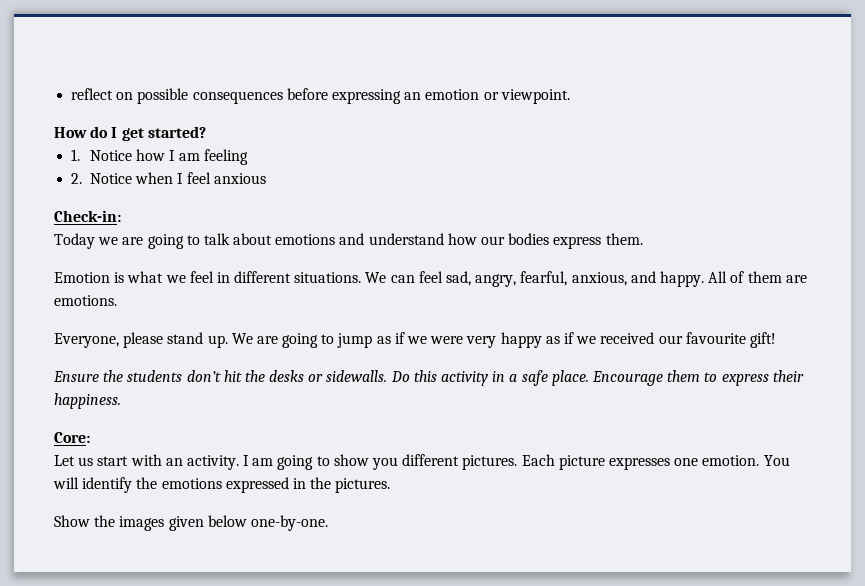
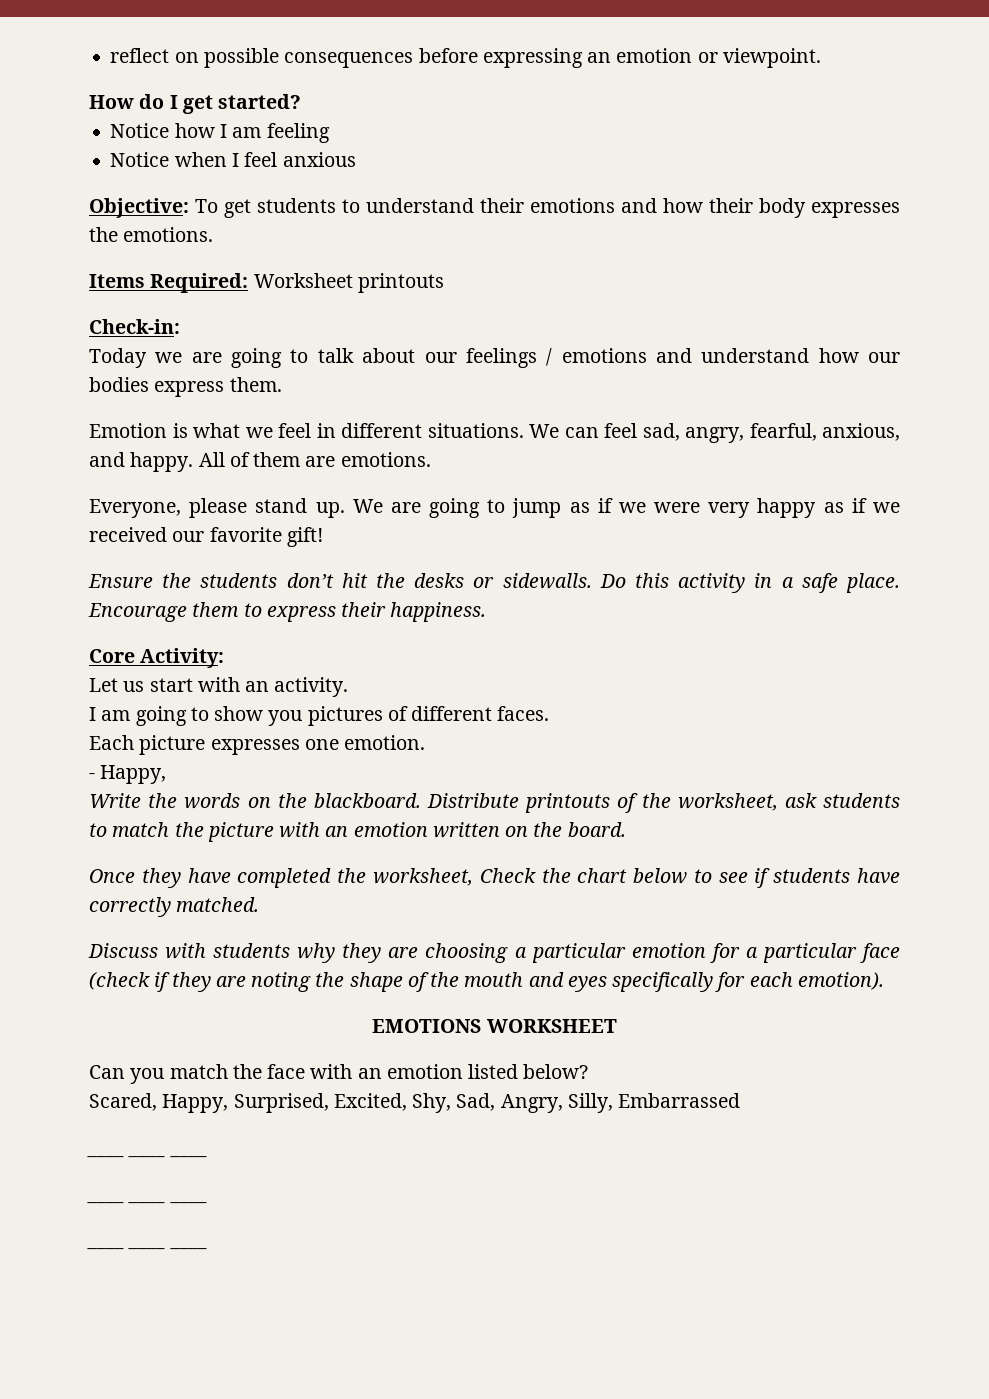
[71,149,81,161] 1. -> (302, 101) none
[71,173,83,184] 2. -> (330, 133) none
(266, 178) none -> [89,198,900,218] [89,227,214,242] [89,273,444,293] // Objective: To get students to understand their emotions and how their body expresses the emotions. // Items Required: Worksheet printouts
(273, 239) none -> [424,348,553,368] our feelings /
[685,332,746,344] favourite -> [209,527,282,542] favorite
[54,432,90,443] Core: -> [89,648,225,668] Core Activity:
(239, 462) none -> (349, 687) //
[402,454,518,470] different pictures. -> [307,706,550,726] pictures of different faces. //
[763,455,790,466] [53,477,391,493] [54,515,328,531] You will identify the emotions expressed in the pictures. // Show the images given below one-by-one. -> [89,765,167,784] [89,793,900,813] [89,822,626,842] [89,868,901,888] [89,897,260,917] [88,943,901,963] [89,972,884,992] [372,1019,617,1033] [89,1064,589,1084] [89,1093,741,1113] [87,1154,208,1158] [87,1200,208,1204] [87,1246,208,1250] // - Happy, // Write the words on the blackboard. Distribute printouts of the worksheet, ask students to match the picture with an emotion written on the board. // Once they have completed the worksheet, Check the chart below to see if students have correctly matched. // Discuss with students why they are choosing a particular emotion for a particular face (check if they are noting the shape of the mouth and eyes specifically for each emotion). // EMOTIONS WORKSHEET // Can you match the face with an emotion listed below? // Scared, Happy, Surprised, Excited, Shy, Sad, Angry, Silly, Embarrassed // ____ ____ ____ // ____ ____ ____ // ____ ____ ____

